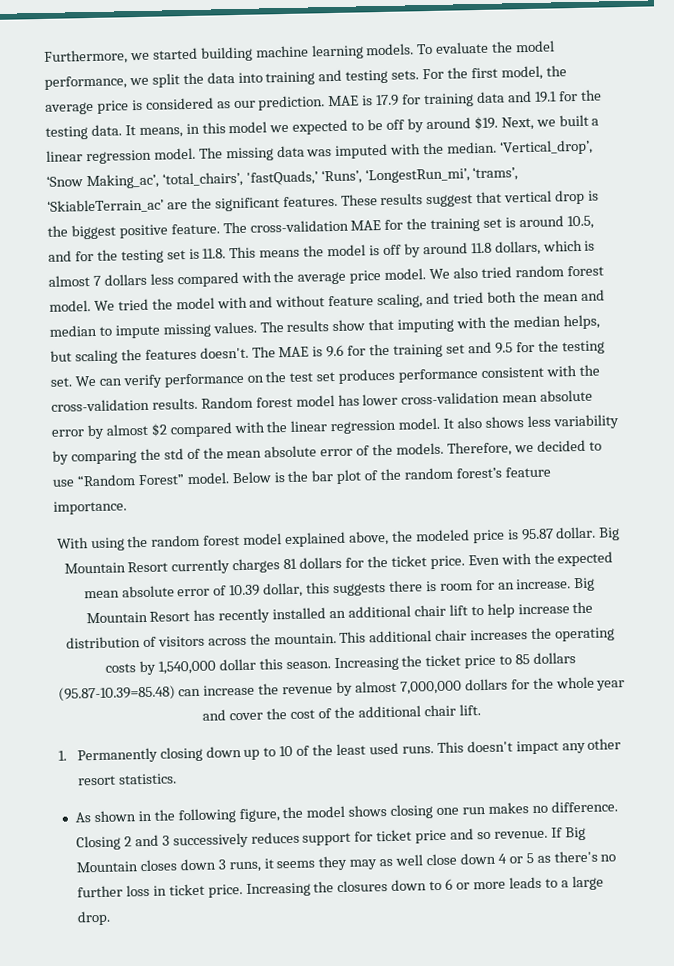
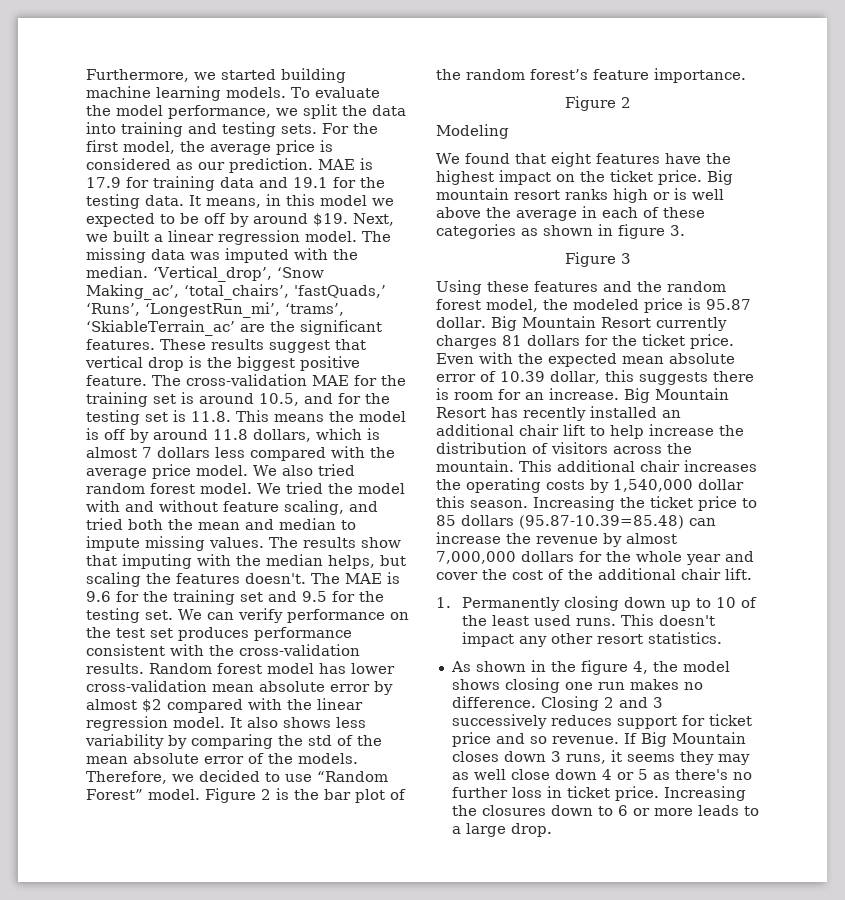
[231,471,271,484] Below -> [205,788,271,803] Figure 2
[56,530,390,552] With using the random forest model explained above, -> [564,96,631,111] [436,124,509,139] [436,152,731,167] [436,170,733,185] [436,188,724,203] [436,206,705,221] [436,224,685,239] [564,252,631,267] [436,280,726,295] [436,299,538,312] Figure 2 // Modeling // We found that eight features have the highest impact on the ticket price. Big mountain resort ranks high or is well above the average in each of these categories as shown in figure 3. // Figure 3 // Using these features and the random forest model,
[177,808,280,824] following figure, -> [580,660,648,675] figure 4,

